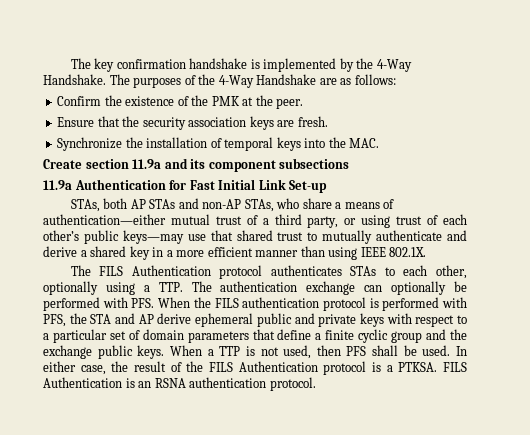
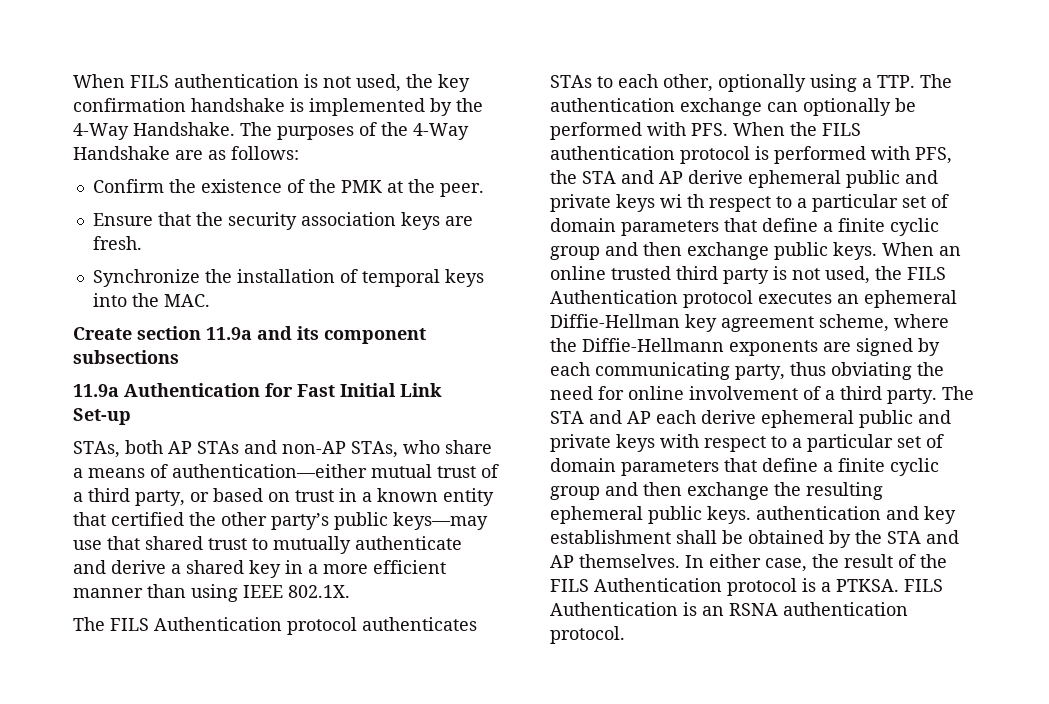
[70,58,91,69] The -> [73,74,433,92] When FILS authentication is not used, the
[361,214,468,228] [43,230,79,241] using trust of each other’s -> [213,488,494,506] [73,512,329,530] based on trust in a known entity that certified the other party’s
(384, 320) none -> [660,194,949,212] [550,218,939,236] [550,242,961,260] [550,266,946,284] [550,290,957,308] [550,314,949,332] [550,338,940,356] [550,362,944,380] [550,386,974,404] [550,410,951,428] [550,434,655,452] wi th respect to a particular set of domain parameters that define a finite cyclic group and then exchange public keys. When an online trusted third party is not used, the FILS Authentication protocol executes an ephemeral Diffie-Hellman key agreement scheme, where the Diffie-Hellmann exponents are signed by each communicating party, thus obviating the need for online involvement of a third party. The STA and AP each derive ephemeral public and private keys
[449,329,467,340] [43,345,451,359] the exchange public keys. When a TTP is not used, then PFS shall be used. -> [643,482,883,500] [550,506,956,524] [550,530,959,548] [550,554,680,568] then exchange the resulting ephemeral public keys. authentication and key establishment shall be obtained by the STA and AP themselves.

